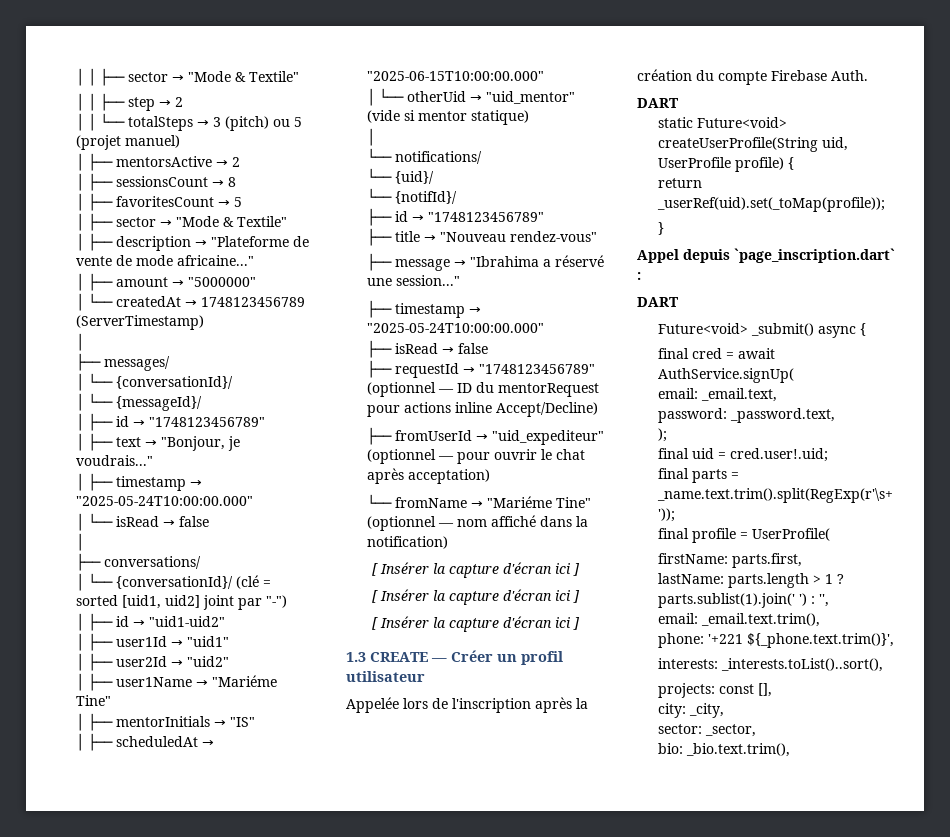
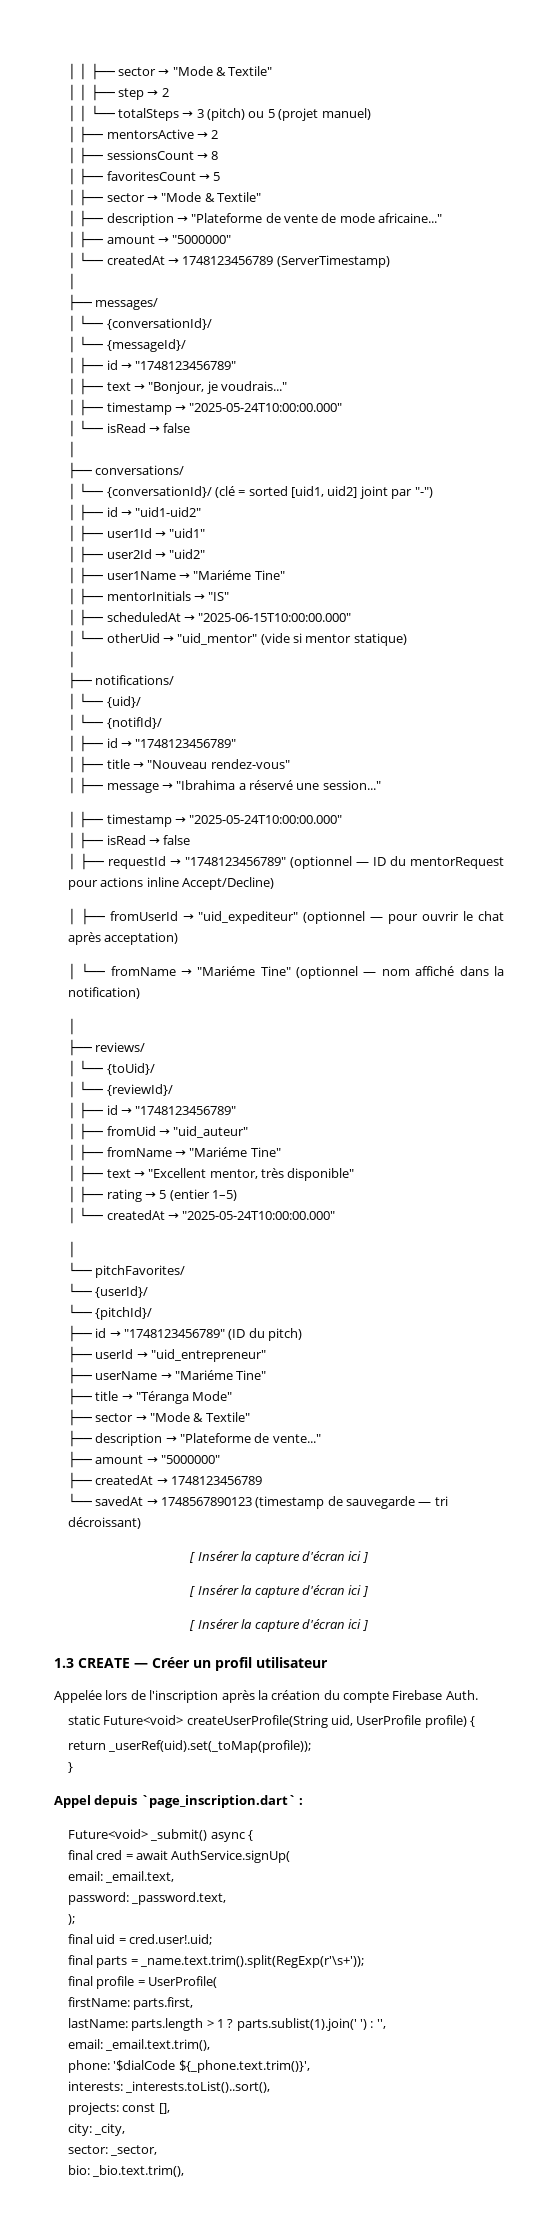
[366,148,392,162] └── -> [67,672,92,689] ├──
(482, 157) none -> [67,693,76,710] │
(434, 177) none -> [67,714,76,731] │
[366,208,544,226] ├── id → "1748123456789" // -> [67,735,237,752] [67,756,76,773] │ ├── id → "1748123456789" // │
(597, 236) none -> [67,777,76,794] │
[366,300,481,318] [366,323,544,333] ├── timestamp → "2025-05-24T10:00:00.000" // -> [67,811,343,828] [67,832,76,849] │ ├── timestamp → "2025-05-24T10:00:00.000" // │
(488, 348) none -> [67,853,76,870] │
(598, 409) none -> [67,908,76,925] │
(490, 476) none -> [67,963,76,980] │
(448, 542) none -> [67,1018,76,1035] [67,1039,146,1056] [67,1060,155,1077] [67,1081,173,1098] [67,1102,237,1119] [67,1123,249,1140] [67,1144,281,1161] [67,1165,355,1182] [67,1186,238,1203] [67,1207,336,1224] [67,1241,76,1258] [67,1262,186,1278] [67,1283,149,1298] [67,1304,153,1320] [67,1325,303,1342] [67,1346,266,1363] [67,1367,267,1384] [67,1388,233,1405] [67,1409,250,1426] [67,1430,321,1447] [67,1451,220,1468] [67,1472,262,1489] [67,1493,448,1509] [67,1517,141,1529] // │ // ├── reviews/ // │ └── {toUid}/ // │ └── {reviewId}/ // │ ├── id → "1748123456789" // │ ├── fromUid → "uid_auteur" // │ ├── fromName → "Mariéme Tine" // │ ├── text → "Excellent mentor, très disponible" // │ ├── rating → 5 (entier 1–5) // │ └── createdAt → "2025-05-24T10:00:00.000" // │ // └── pitchFavorites/ // └── {userId}/ // └── {pitchId}/ // ├── id → "1748123456789" (ID du pitch) // ├── userId → "uid_entrepreneur" // ├── userName → "Mariéme Tine" // ├── title → "Téranga Mode" // ├── sector → "Mode & Textile" // ├── description → "Plateforme de vente..." // ├── amount → "5000000" // ├── createdAt → 1748123456789 // └── savedAt → 1748567890123 (timestamp de sauvegarde — tri décroissant)
[637,98,678,108] // DART -> (478, 1695) none
[637,297,678,307] // DART -> (304, 1801) none
[707,634,743,644] '+221 -> [113,2060,176,2071] '$dialCode

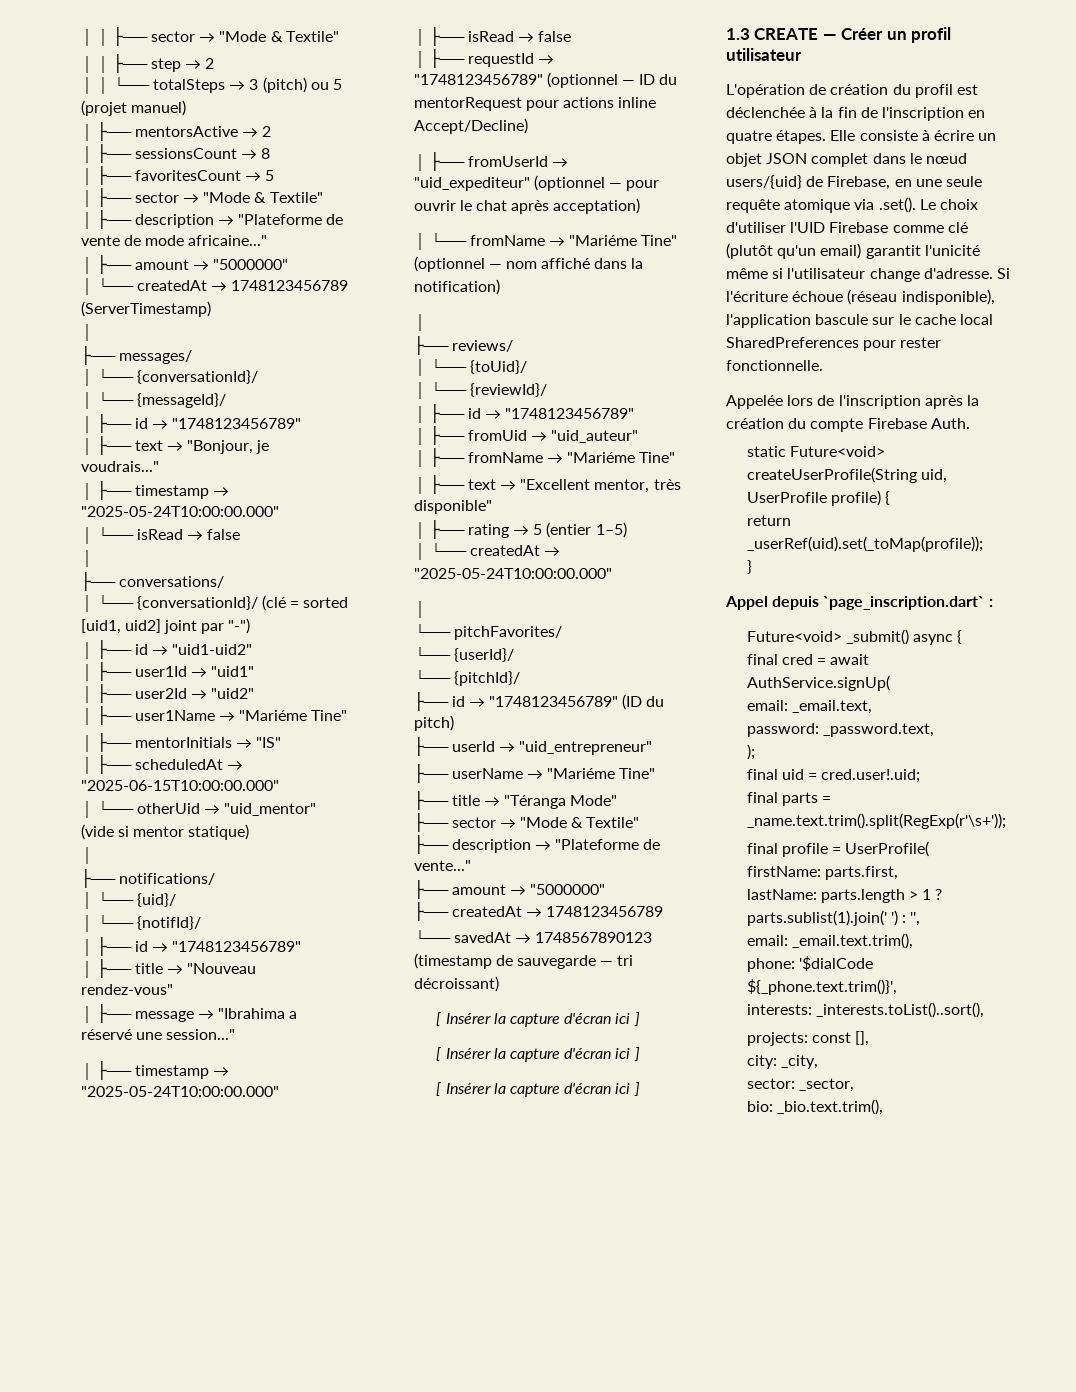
(328, 1662) none -> [726,84,978,98] [726,107,986,121] [726,130,997,144] [726,153,967,167] [726,175,982,190] [726,197,978,213] [726,222,968,233] [726,243,980,259] [726,268,1010,282] [726,289,995,305] [726,314,993,328] [726,337,942,351] [726,360,823,371] // L'opération de création du profil est déclenchée à la fin de l'inscription en quatre étapes. Elle consiste à écrire un objet JSON complet dans le nœud users/{uid} de Firebase, en une seule requête atomique via .set(). Le choix d'utiliser l'UID Firebase comme clé (plutôt qu'un email) garantit l'unicité même si l'utilisateur change d'adresse. Si l'écriture échoue (réseau indisponible), l'application bascule sur le cache local SharedPreferences pour rester fonctionnelle.

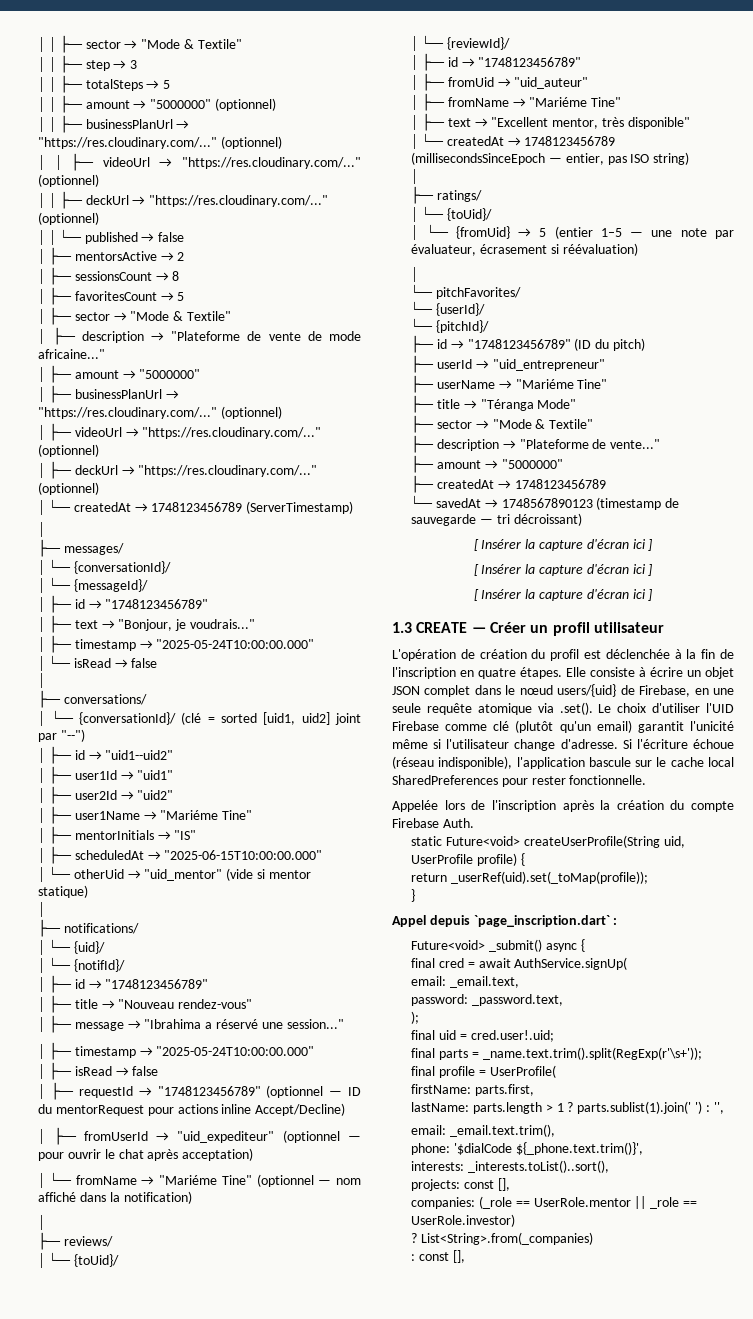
[205,58,215,69] [80,77,342,94] [80,100,186,116] 2 // │ │ └── totalSteps → 3 (pitch) ou 5 (projet manuel) -> [130,60,138,69] [38,75,171,93] [38,95,276,113] [38,115,190,133] [38,136,283,149] [38,153,361,171] [38,174,100,187] [38,191,329,209] [38,212,100,225] [38,229,185,245] 3 // │ │ ├── totalSteps → 5 // │ │ ├── amount → "5000000" (optionnel) // │ │ ├── businessPlanUrl → "https://res.cloudinary.com/..." (optionnel) // │ │ ├── videoUrl → "https://res.cloudinary.com/..." (optionnel) // │ │ ├── deckUrl → "https://res.cloudinary.com/..." (optionnel) // │ │ └── published → false
(289, 264) none -> [38,385,179,403] [38,406,283,419] [38,423,322,441] [38,444,100,457] [38,461,318,479] [38,482,100,495] // │ ├── businessPlanUrl → "https://res.cloudinary.com/..." (optionnel) // │ ├── videoUrl → "https://res.cloudinary.com/..." (optionnel) // │ ├── deckUrl → "https://res.cloudinary.com/..." (optionnel)
[228,618,251,634] [80,639,253,659] "-") // │ ├── id → "uid1-uid2" -> [61,729,86,742] [38,746,174,764] "--") // │ ├── id → "uid1--uid2"
[429,519,627,539] [413,543,561,560] [413,568,612,579] ├── rating → 5 (entier 1–5) // │ └── createdAt → "2025-05-24T10:00:00.000" -> [422,133,616,146] [411,152,690,165] [411,169,419,184] [411,186,483,204] [411,206,492,222] [411,224,734,240] [411,243,638,256] └── createdAt → 1748123456789 (millisecondsSinceEpoch — entier, pas ISO string) // │ // ├── ratings/ // │ └── {toUid}/ // │ └── {fromUid} → 5 (entier 1–5 — une note par évaluateur, écrasement si réévaluation)
[746,1055,818,1069] [746,1078,854,1092] [746,1099,883,1115] city: _city, // sector: _sector, // bio: _bio.text.trim(), -> [411,1196,697,1209] [411,1214,516,1227] [411,1232,594,1245] [411,1250,465,1263] companies: (_role == UserRole.mentor || _role == UserRole.investor) // ? List<String>.from(_companies) // : const [],

